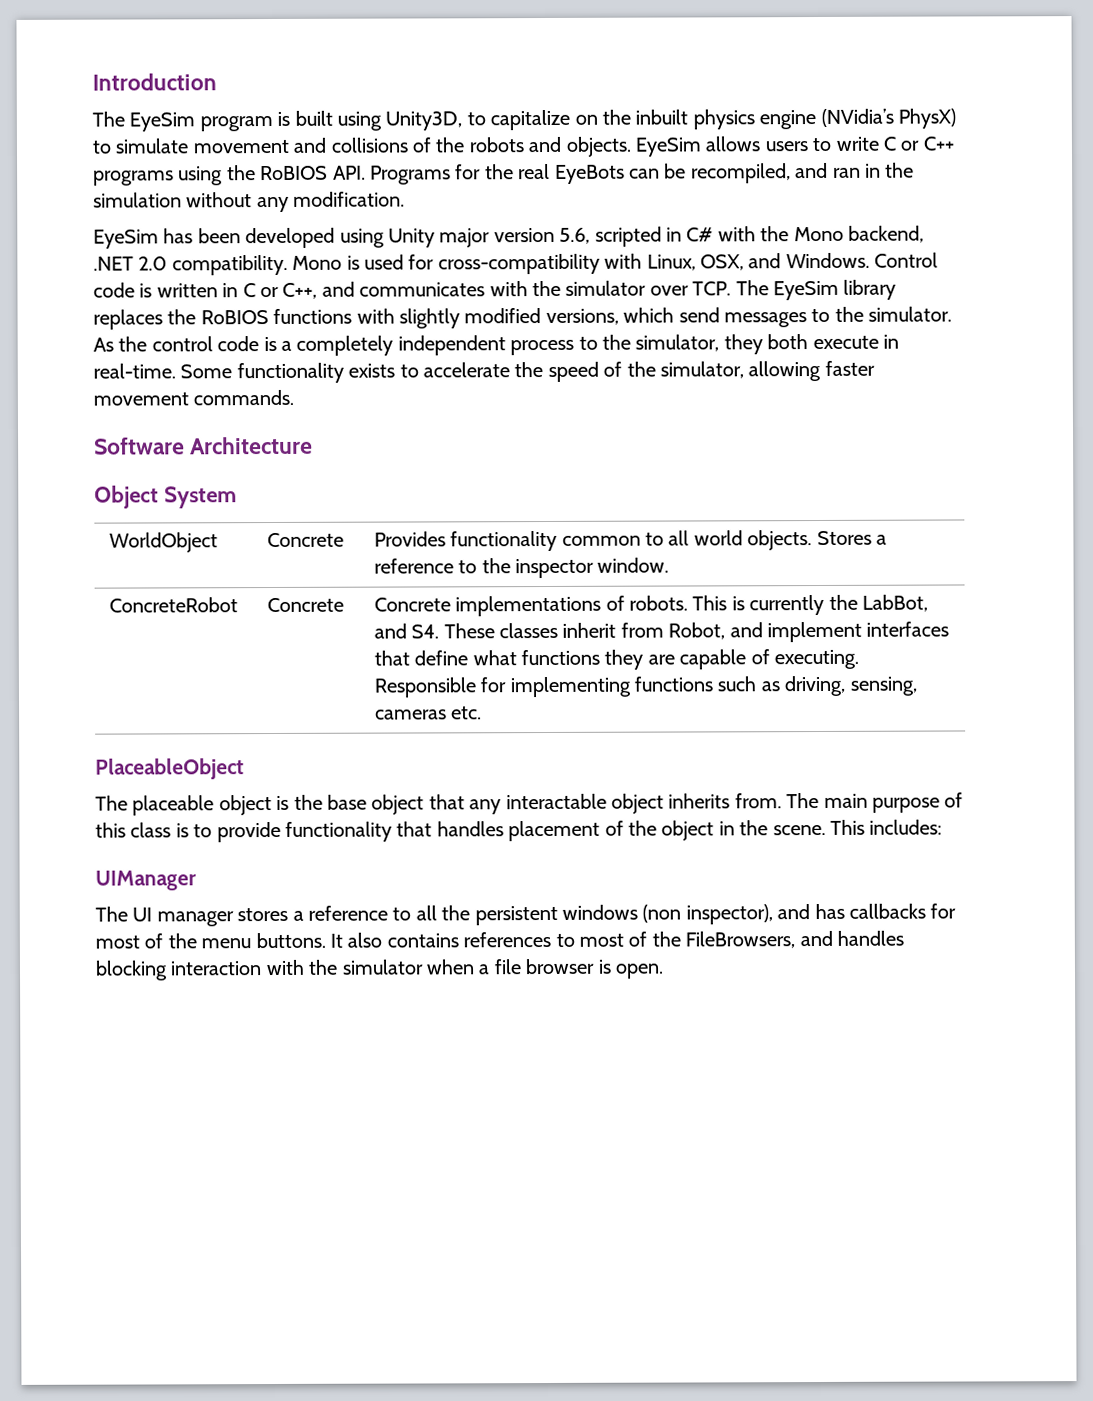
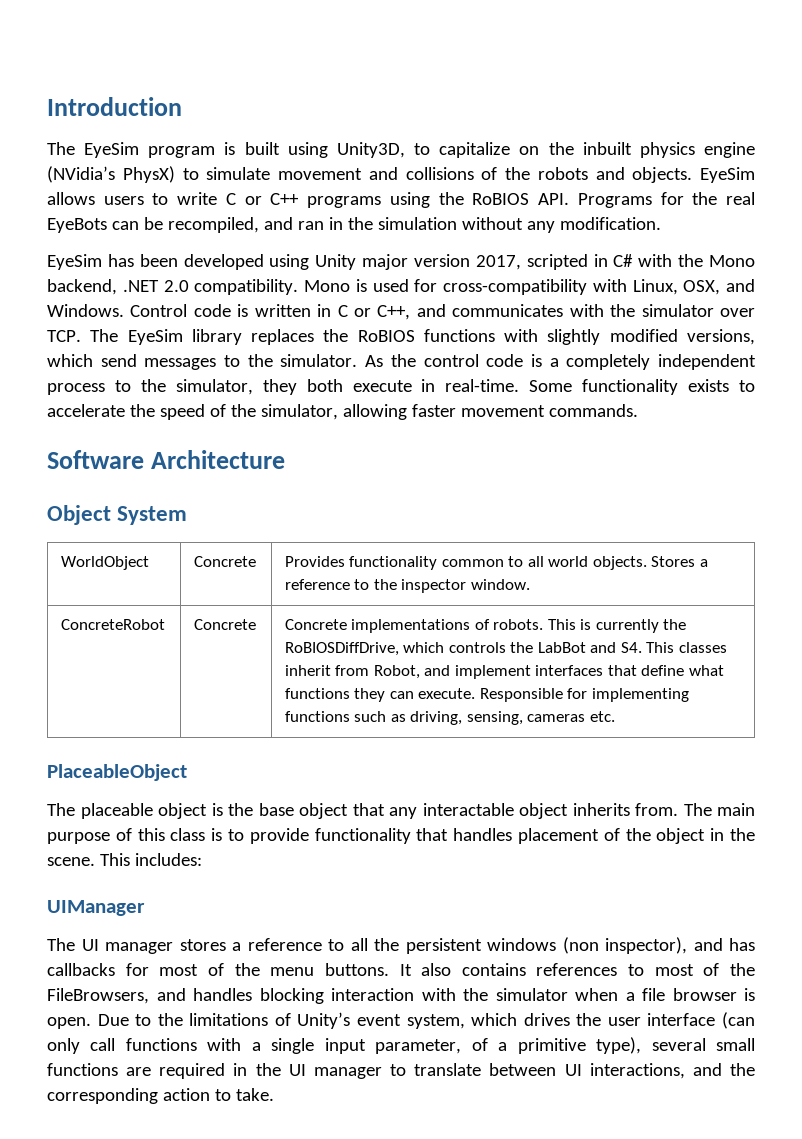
[559,227,591,244] 5.6, -> [475,255,521,270] 2017,
[861,594,928,612] LabBot, -> [285,642,586,656] RoBIOSDiffDrive, which controls the LabBot
[443,623,495,639] These -> [646,642,675,653] This
[647,649,859,670] are capable of executing. -> [389,688,476,699] can execute.
(664, 971) none -> [97,1012,755,1029] [47,1037,755,1054] [47,1063,755,1079] [47,1088,274,1104] Due to the limitations of Unity’s event system, which drives the user interface (can only call functions with a single input parameter, of a primitive type), several small functions are required in the UI manager to translate between UI interactions, and the corresponding action to take.

